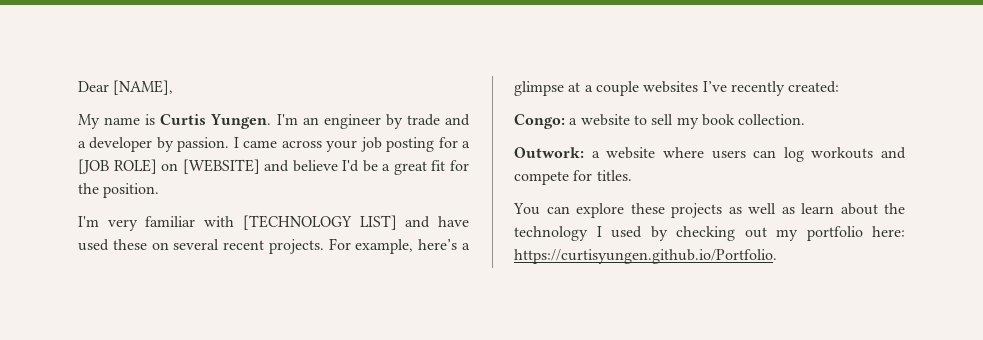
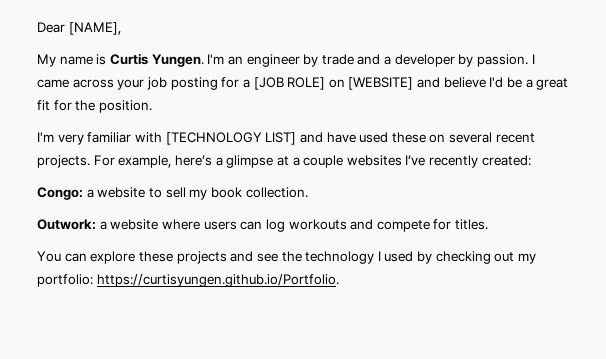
[728,203,878,215] as well as learn about -> [230,251,278,262] and see
[806,226,905,241] portfolio here: -> [37,274,93,287] portfolio:

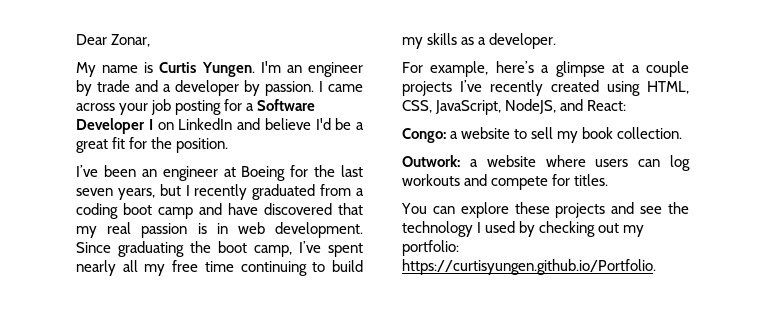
[68,22,121,35] [NAME], -> [111,34,151,47] Zonar,
[253,77,414,90] [JOB ROLE] on [WEBSITE] -> [257,99,316,111] [76,118,233,134] Software Developer I on LinkedIn
[37,132,535,145] [37,155,90,168] I'm very familiar with [TECHNOLOGY LIST] and have used these on several recent projects. -> [76,165,363,181] [76,184,365,200] [76,203,363,219] [76,222,363,238] [76,241,363,257] [76,260,363,276] [402,33,557,49] I’ve been an engineer at Boeing for the last seven years, but I recently graduated from a coding boot camp and have discovered that my real passion is in web development. Since graduating the boot camp, I’ve spent nearly all my free time continuing to build my skills as a developer. //
[346,155,402,166] websites -> [402,81,452,96] projects
[481,155,531,166] created: -> [551,80,689,96] [402,99,627,115] created using HTML, CSS, JavaScript, NodeJS, and React:

